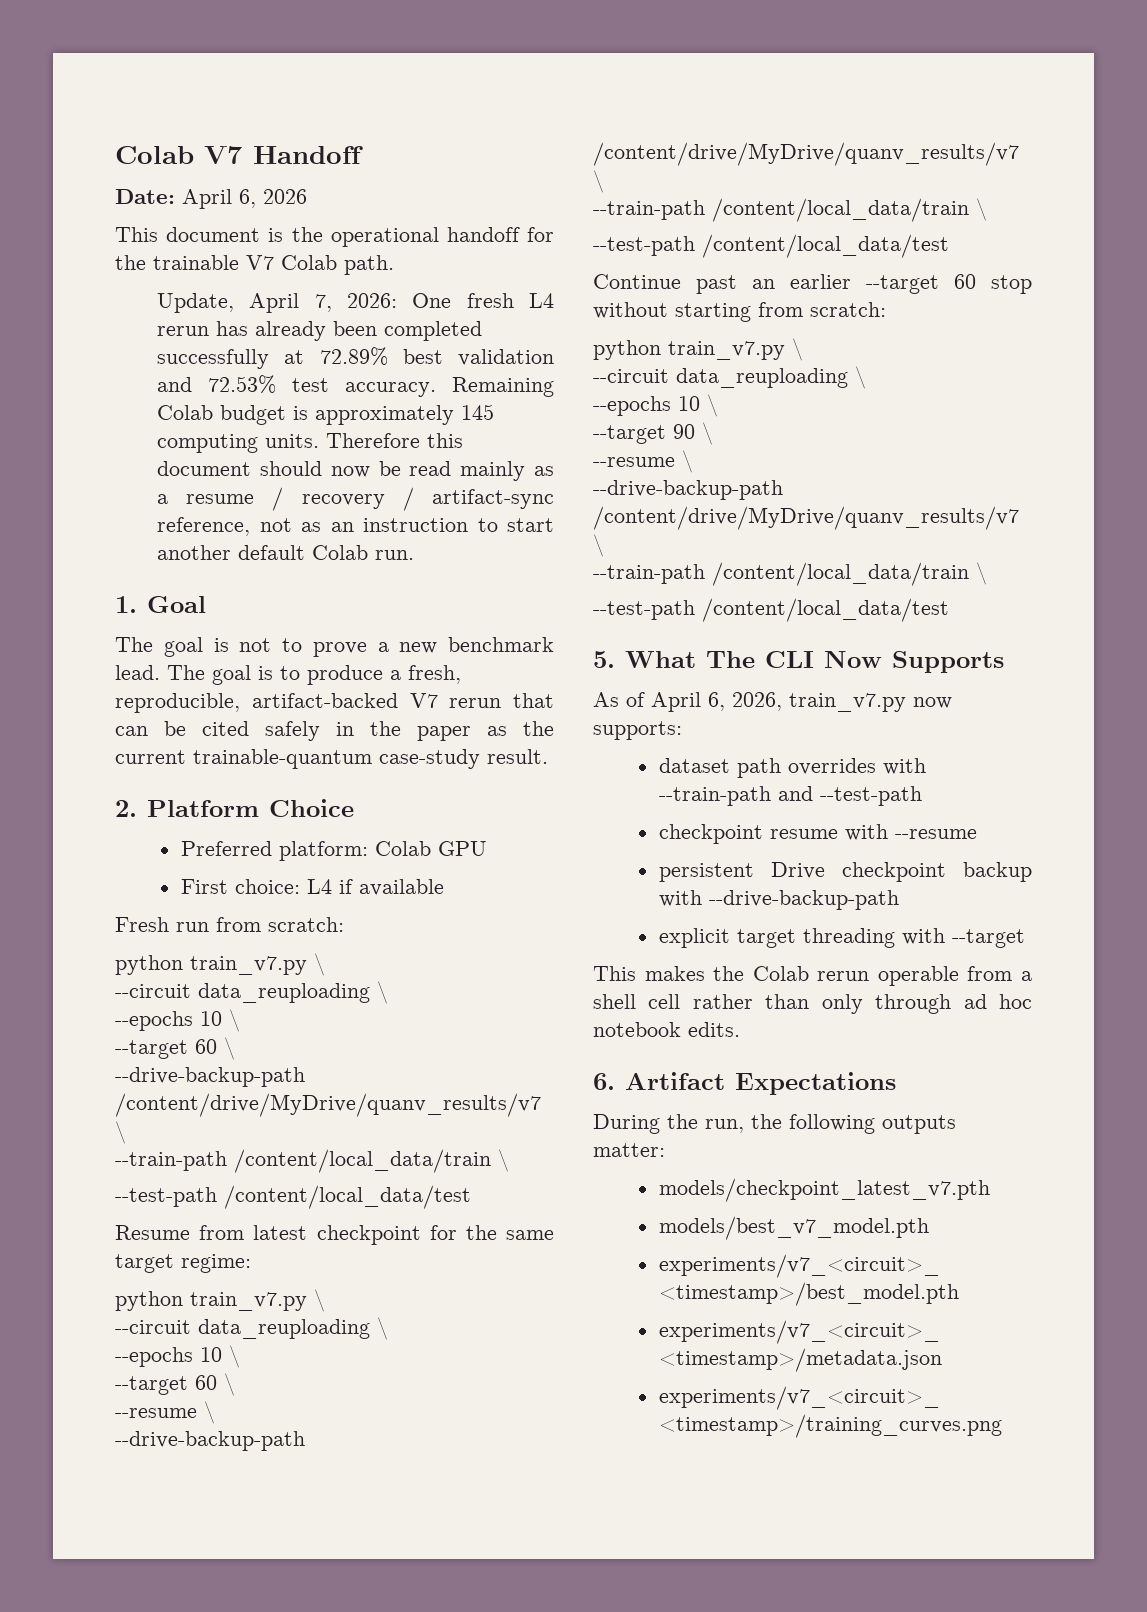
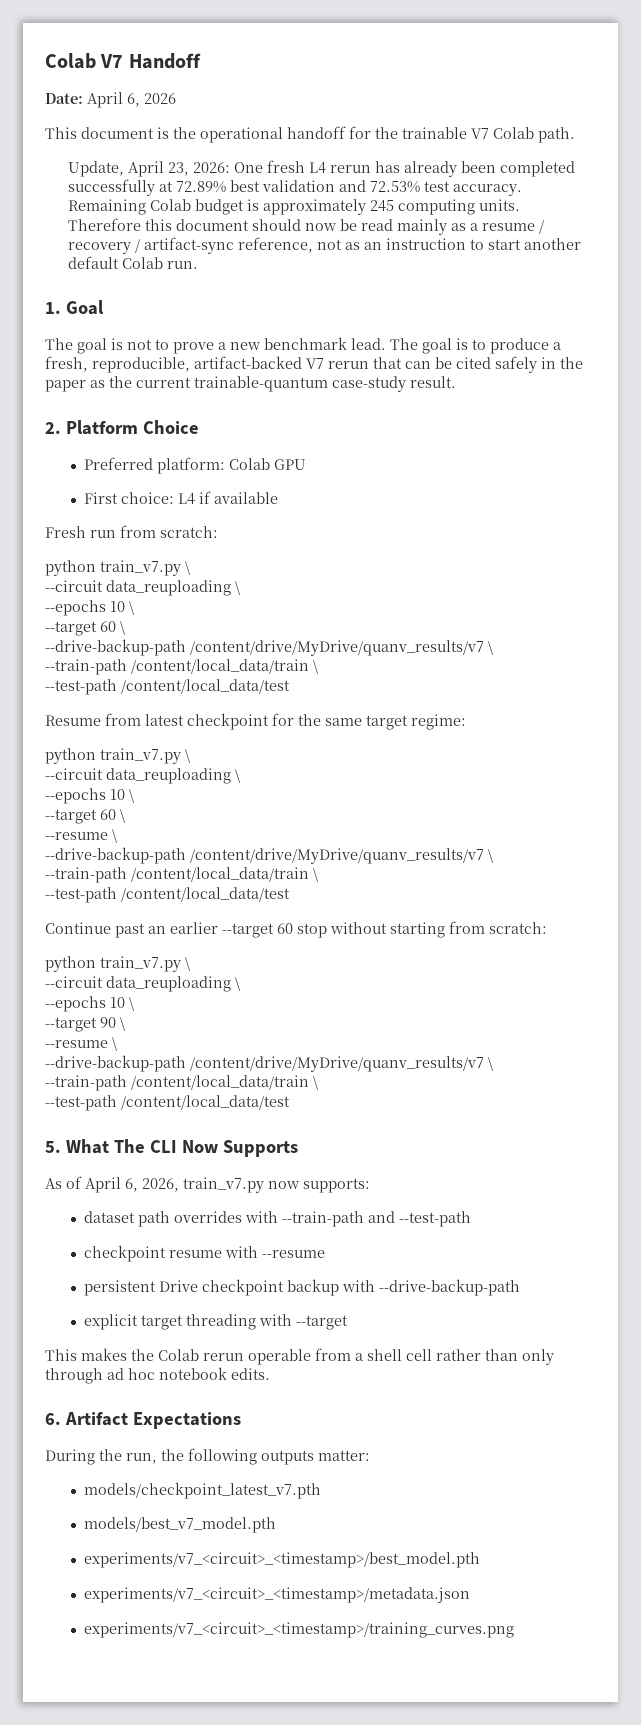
[314,294,332,312] 7, -> [167,162,189,176] 23,
[461,404,495,420] 145 -> [369,200,394,212] 245

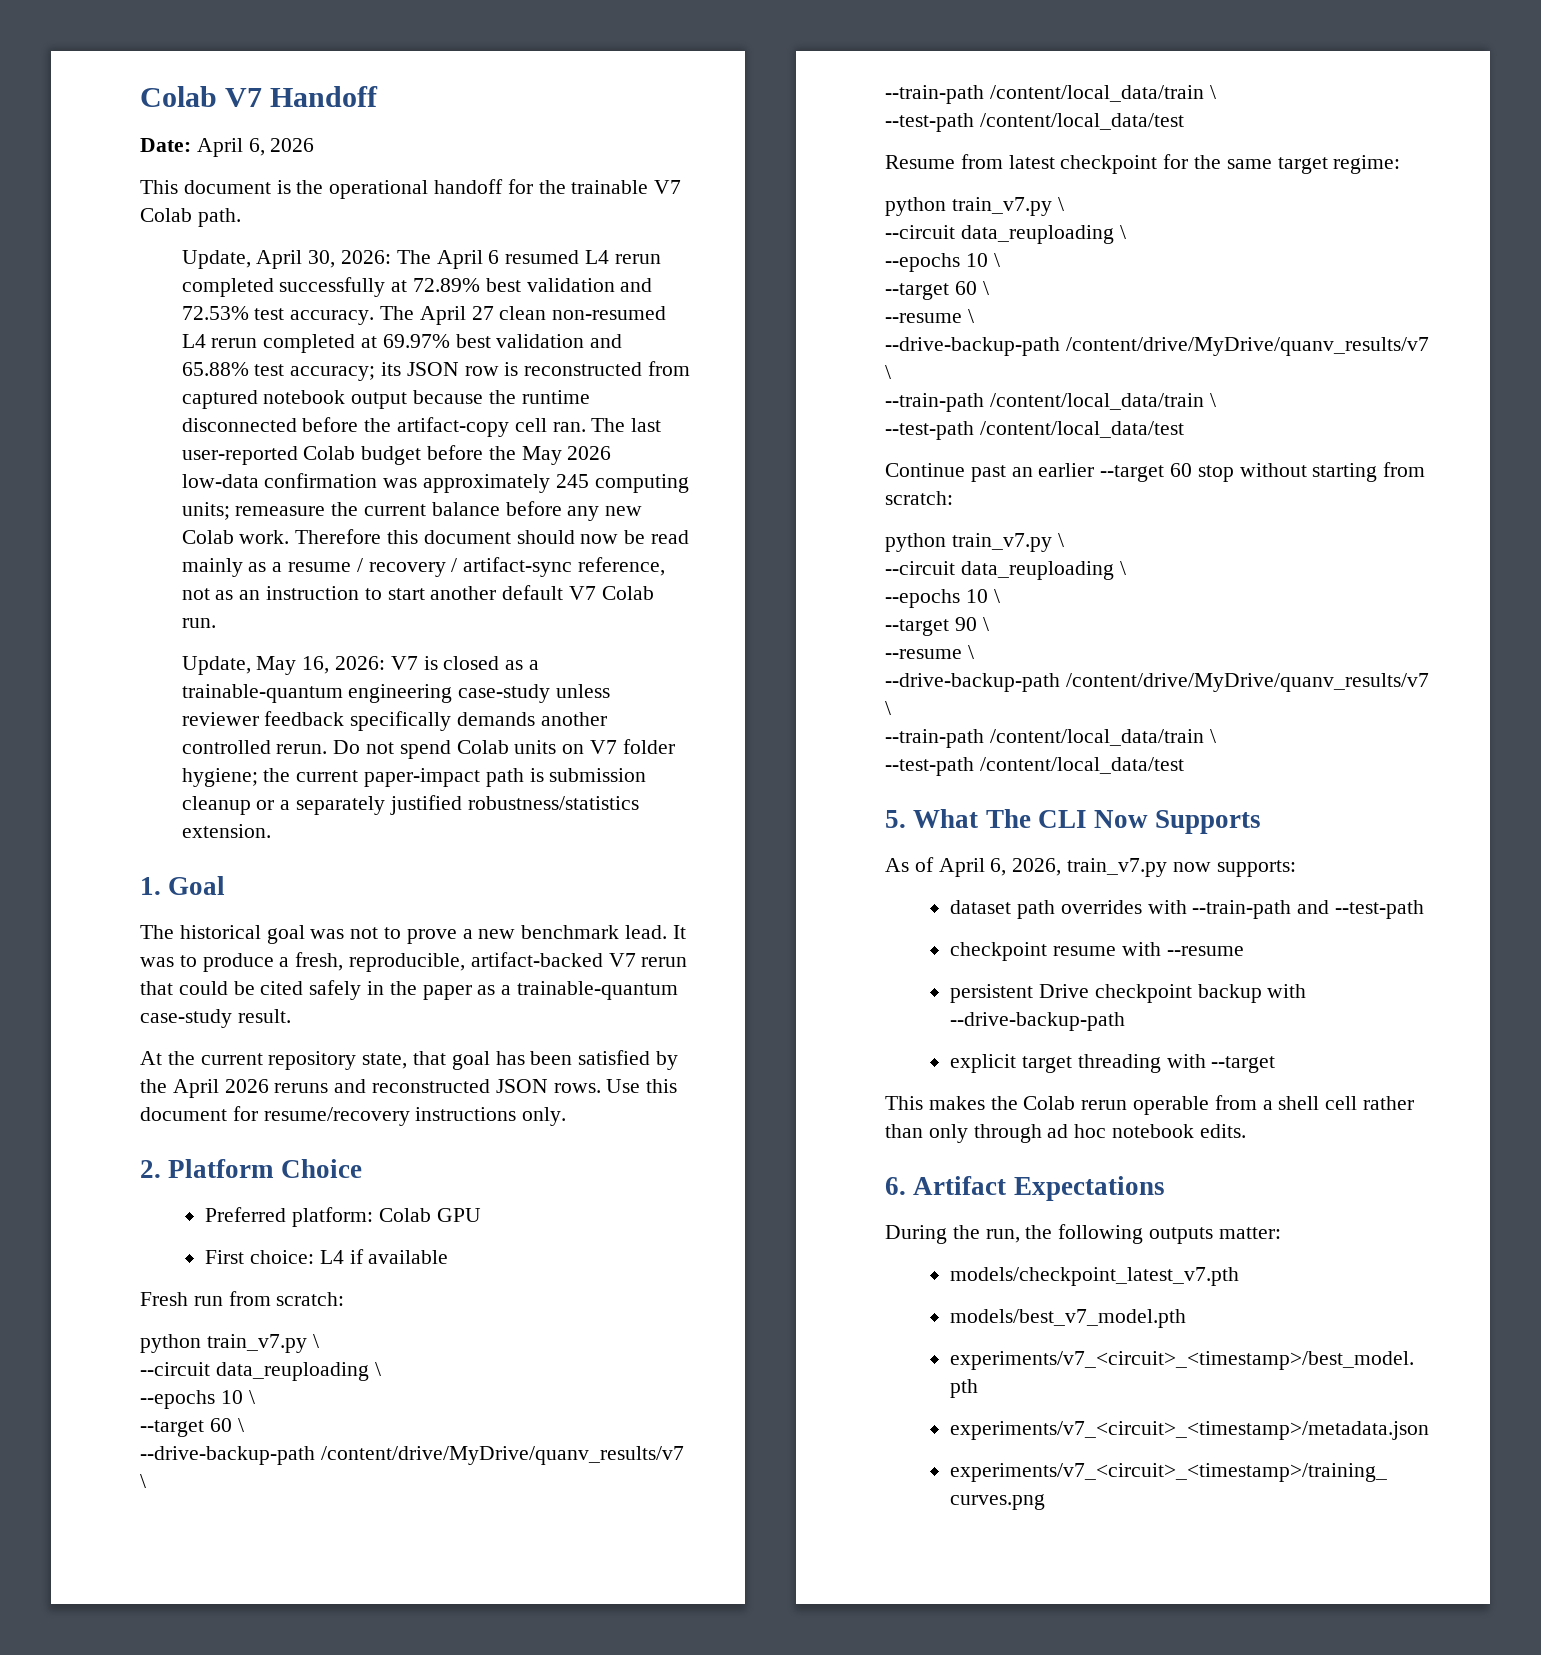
[167,160,496,177] 23, 2026: One fresh L4 rerun has already been -> [308,250,661,269] 30, 2026: The April 6 resumed L4 rerun
[67,199,520,215] Remaining Colab budget is approximately 245 computing units. -> [380,306,667,325] [181,334,623,353] [181,361,691,381] [181,390,590,409] [181,417,662,437] [181,445,612,465] [181,473,689,493] [181,501,643,521] [181,530,290,544] The April 27 clean non-resumed L4 rerun completed at 69.97% best validation and 65.88% test accuracy; its JSON row is reconstructed from captured notebook output because the runtime disconnected before the artifact-copy cell ran. The last user-reported Colab budget before the May 2026 low-data confirmation was approximately 245 computing units; remeasure the current balance before any new Colab work.
(119, 262) none -> [569,586,597,600] V7
(198, 265) none -> [181,656,540,675] [181,684,611,703] [181,711,607,731] [181,739,675,759] [181,768,647,787] [181,795,639,815] [181,824,271,838] // Update, May 16, 2026: V7 is closed as a trainable-quantum engineering case-study unless reviewer feedback specifically demands another controlled rerun. Do not spend Colab units on V7 folder hygiene; the current paper-impact path is submission cleanup or a separately justified robustness/statistics extension.
[77,338,123,354] goal is -> [179,925,345,944] historical goal was
[390,338,468,354] The goal is -> [672,925,686,939] [140,957,174,967] It was
[405,361,431,369] can -> [178,981,228,995] could
[109,376,191,388] the current -> [501,985,512,995] a
(456, 382) none -> [140,1050,679,1070] [140,1079,678,1098] [140,1106,567,1126] // At the current repository state, that goal has been satisfied by the April 2026 reruns and reconstructed JSON rows. Use this document for resume/recovery instructions only.

